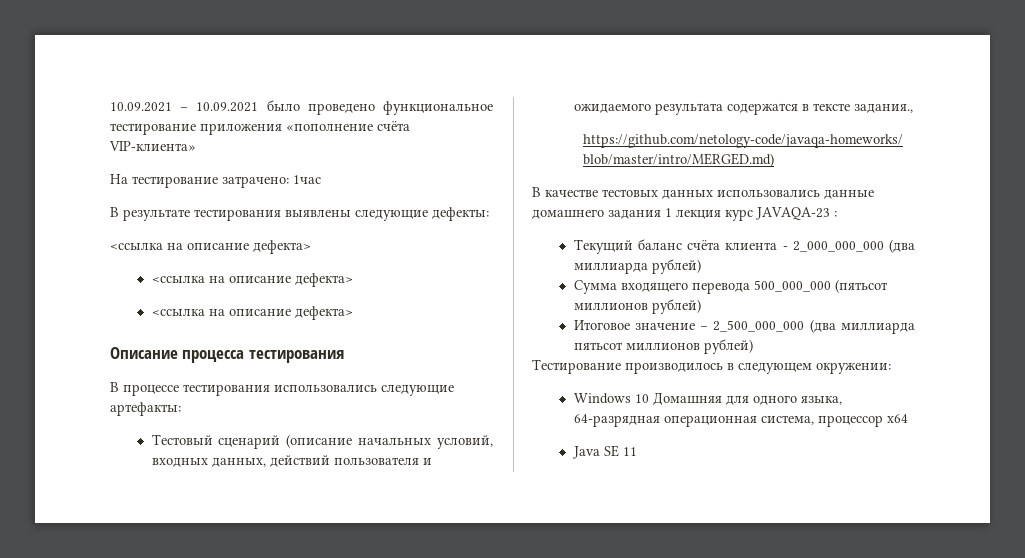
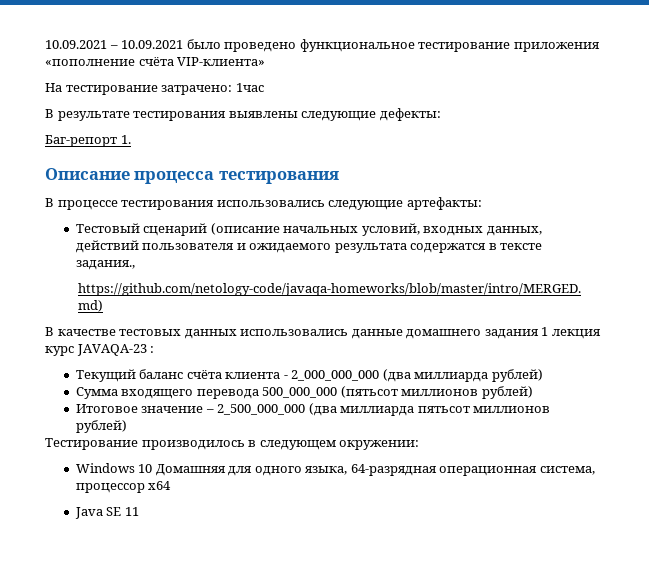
[110,240,311,254] [151,273,353,287] [151,306,353,320] <ссылка на описание дефекта> // <ссылка на описание дефекта> // <ссылка на описание дефекта> -> [45,135,131,147] Баг-репорт 1.

